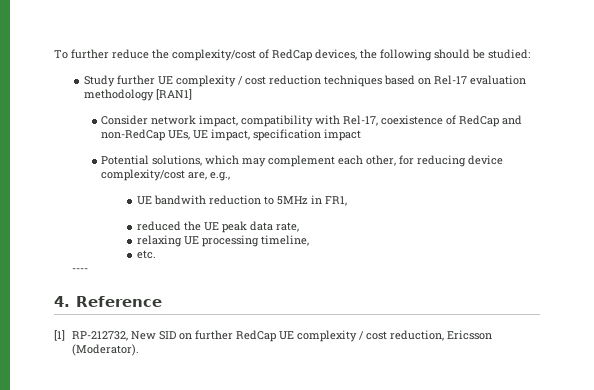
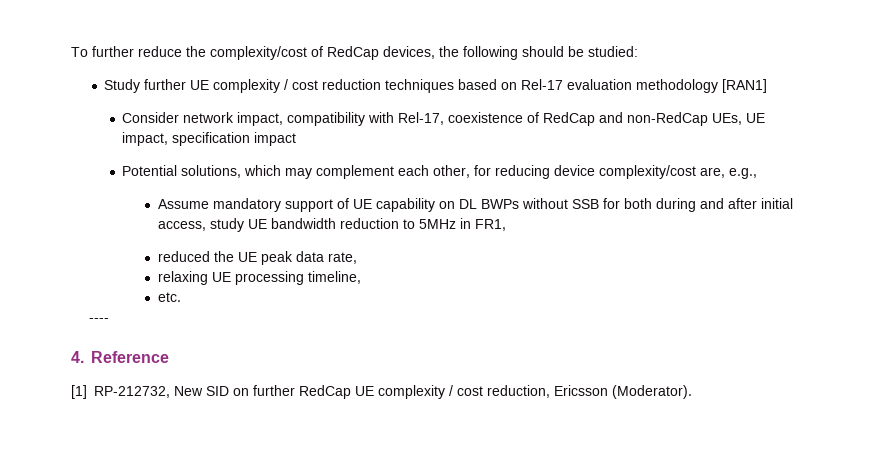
[136,195,206,205] UE bandwith -> [157,198,793,212] [157,218,336,232] Assume mandatory support of UE capability on DL BWPs without SSB for both during and after initial access, study UE bandwidth

